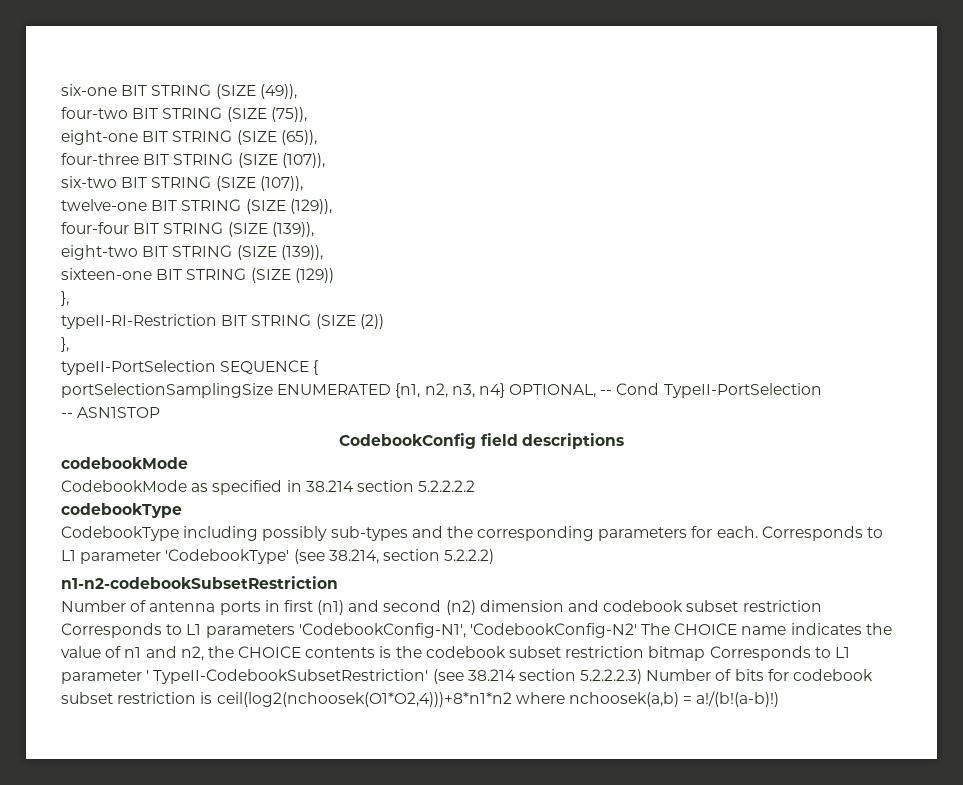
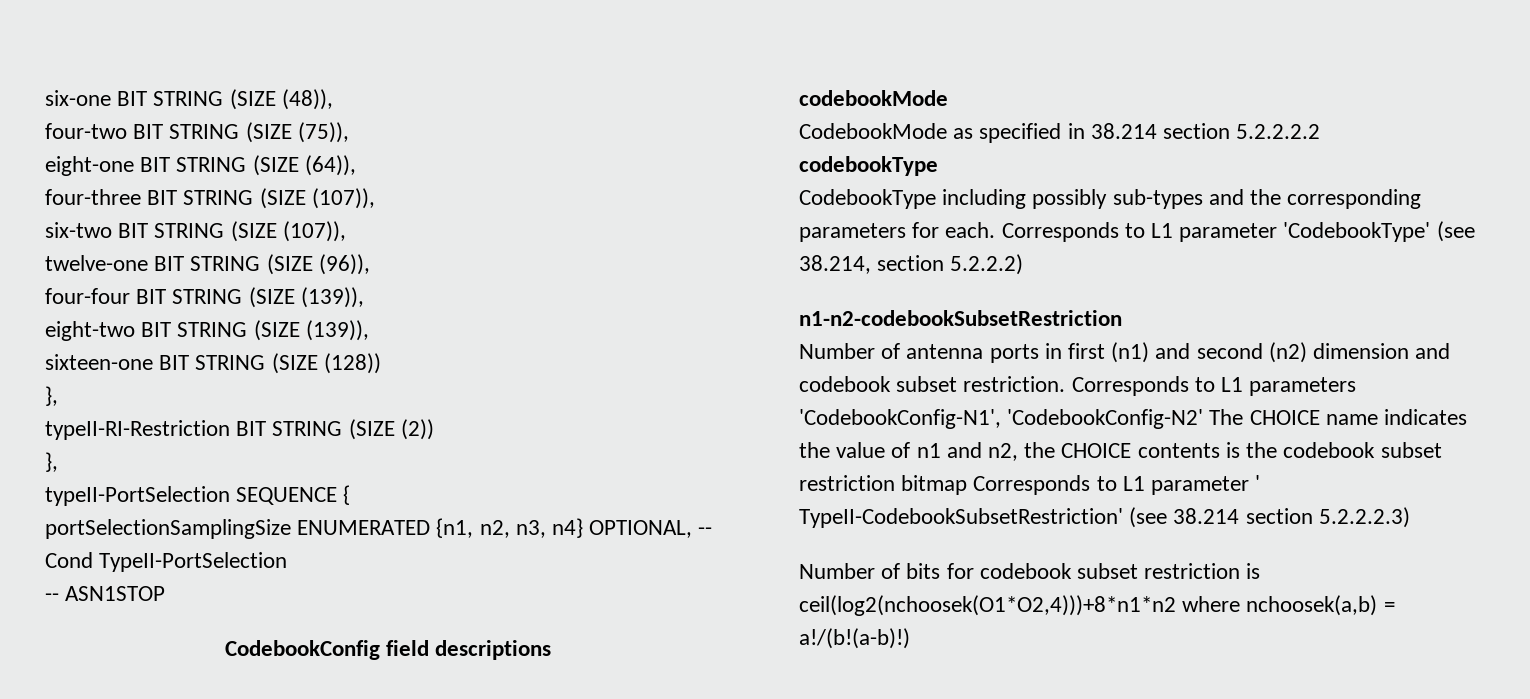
[259,84,297,99] (49)), -> [281,89,333,110] (48)),
[280,130,317,145] (65)), -> [304,155,356,176] (64)),
[289,199,332,214] (129)), -> [318,254,370,275] (96)),
[294,268,334,283] (129)) -> [323,353,381,374] (128))
[742,600,822,612] restriction -> [963,376,1066,392] restriction.
(643, 676) none -> (1410, 517) //

